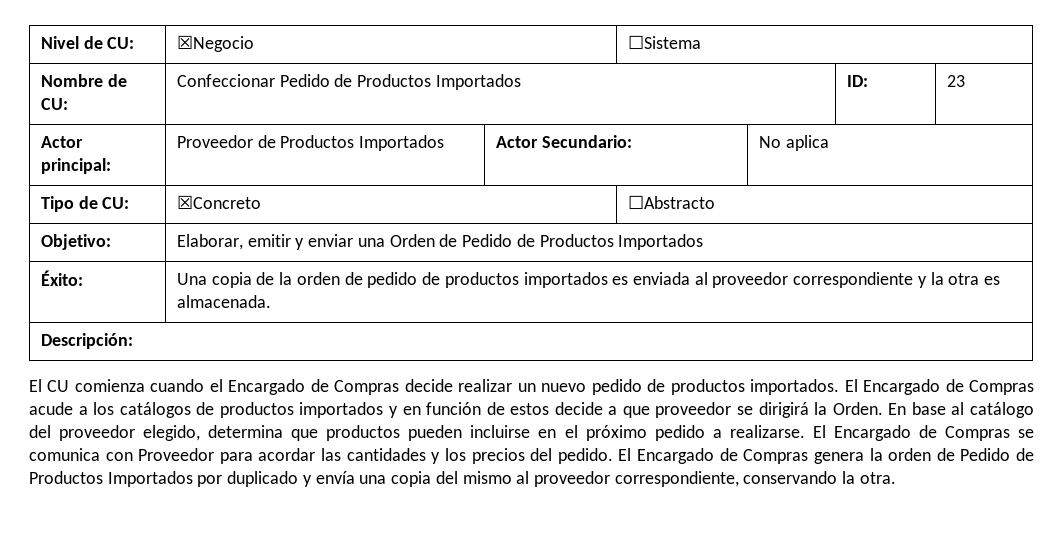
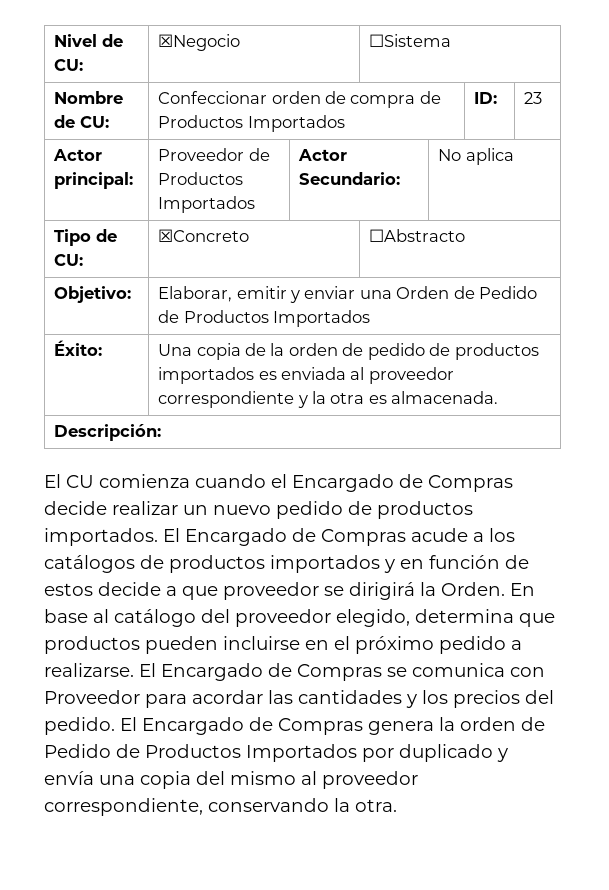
[279,74,330,87] Pedido -> [271,91,416,108] orden de compra

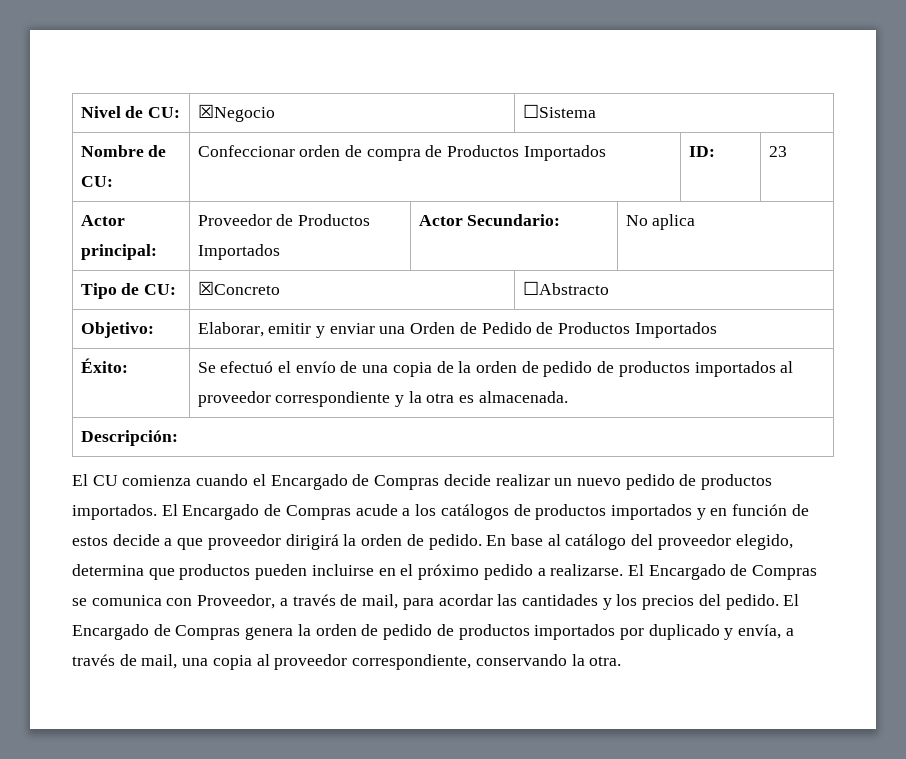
[158,344,193,356] Una -> [197,361,389,373] Se efectuó el envío de una
[258,367,347,380] es enviada -> (776, 369) none
[324,586,344,596] se -> (281, 542) none
[441,582,505,596] Orden. -> [361,534,482,550] orden de pedido.
[44,690,140,704] Proveedor -> [197,594,399,609] Proveedor, a través de mail,
[44,744,508,762] [44,771,296,789] Pedido de Productos Importados por duplicado y envía una copia del mismo -> [383,624,794,640] [72,654,252,670] pedido de productos importados por duplicado y envía, a través de mail, una copia

